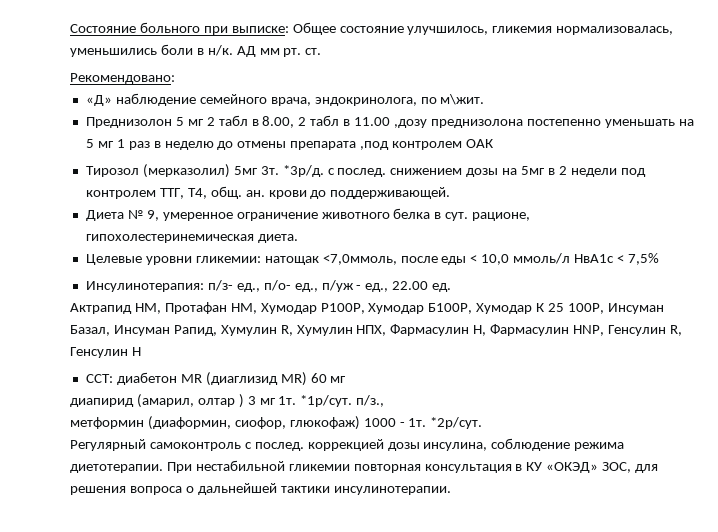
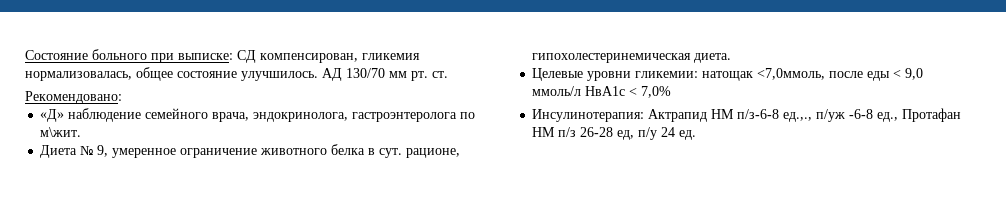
[292,22,674,35] [70,44,256,57] Общее состояние улучшилось, гликемия нормализовалась, уменьшились боли в н/к. АД -> [237,50,420,63] [25,67,385,81] СД компенсирован, гликемия нормализовалась, общее состояние улучшилось. АД 130/70
(417, 101) none -> [352,112,458,122] гастроэнтеролога
[85,115,694,128] [85,139,495,150] [85,164,646,178] [85,186,451,199] // Преднизолон 5 мг 2 табл в 8.00, 2 табл в 11.00 ,дозу преднизолона постепенно уменьшать на 5 мг 1 раз в неделю до отмены препарата ,под контролем ОАК // Тирозол (мерказолил) 5мг 3т. *3р/д. с послед. снижением дозы на 5мг в 2 недели под контролем ТТГ, Т4, общ. ан. крови до поддерживающей. -> (82, 132) none
[481,254,510,265] 10,0 -> [905,68,924,80] 9,0
[627,253,659,265] 7,5% -> [641,86,672,98] 7,0%
[207,280,452,292] [70,302,664,314] [70,324,682,336] [70,347,141,358] [85,372,347,386] [70,394,385,408] [70,416,483,430] [70,438,625,451] [70,460,659,473] [70,483,451,495] п/з- ед., п/о- ед., п/уж - ед., 22.00 ед. // Актрапид НМ, Протафан НМ, Хумодар Р100Р, Хумодар Б100Р, Хумодар К 25 100Р, Инсуман Базал, Инсуман Рапид, Хумулин R, Хумулин НПХ, Фармасулин Н, Фармасулин НNР, Генсулин R, Генсулин Н // ССТ: диабетон МR (диаглизид МR) 60 мг // диапирид (амарил, олтар ) 3 мг 1т. *1р/сут. п/з., // метформин (диаформин, сиофор, глюкофаж) 1000 - 1т. *2р/сут. // Регулярный самоконтроль с послед. коррекцией дозы инсулина, соблюдение режима диетотерапии. При нестабильной гликемии повторная консультация в КУ «ОКЭД» ЗОС, для решения вопроса о дальнейшей тактики инсулинотерапии. -> [648,108,962,122] [532,127,697,140] Актрапид НМ п/з-6-8 ед.,., п/уж -6-8 ед., Протафан НМ п/з 26-28 ед, п/у 24 ед.

